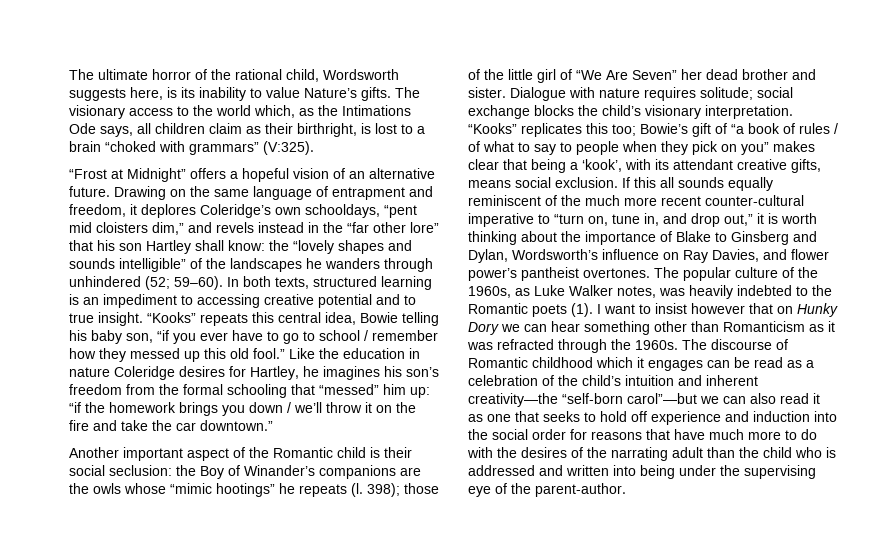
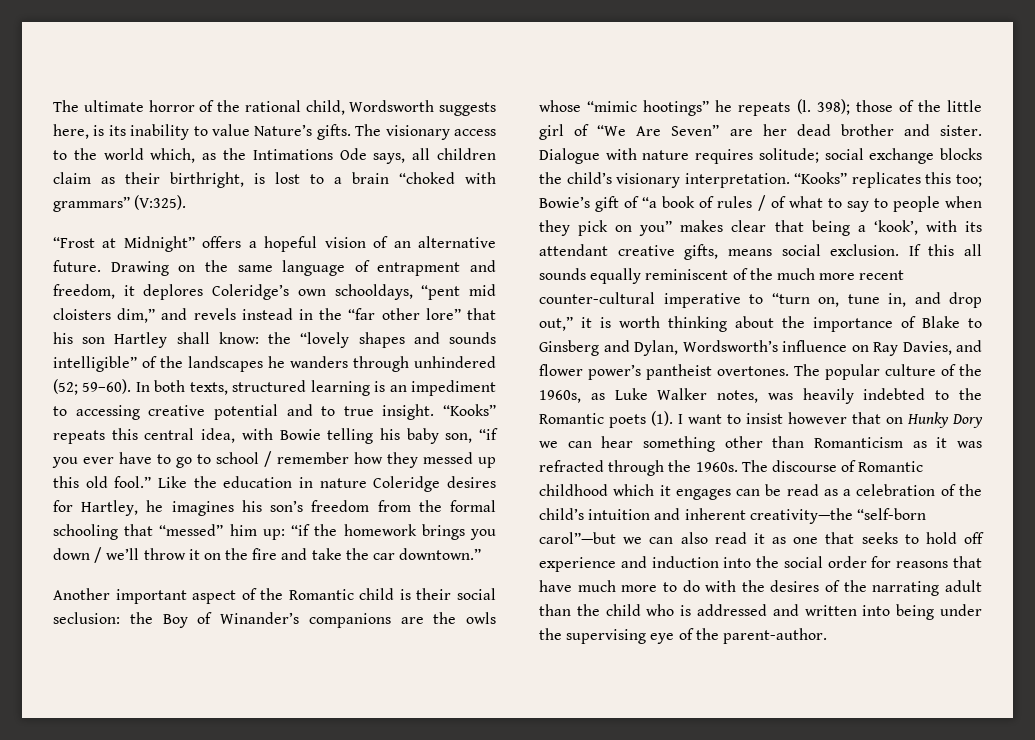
(356, 318) none -> [241,428,273,440] with
(677, 75) none -> [729,129,753,136] are

